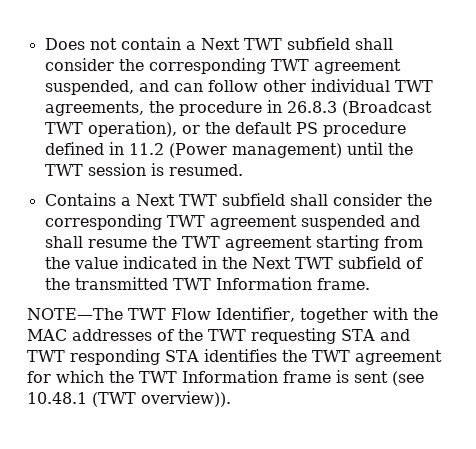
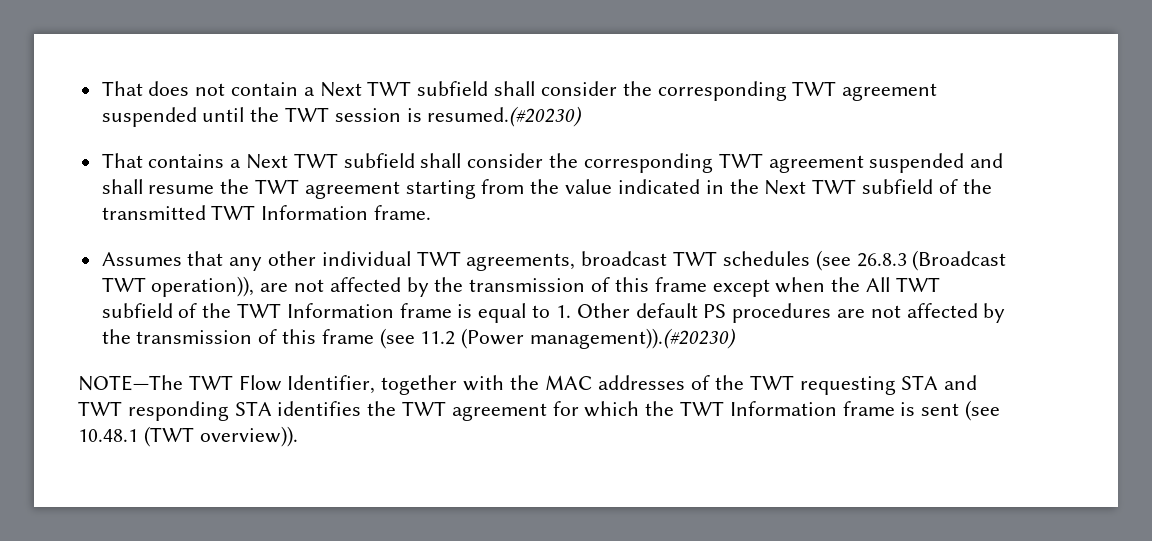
[44,38,85,50] Does -> [101,81,190,96] That does
[44,79,433,95] [44,100,432,116] [44,121,406,137] [44,142,342,158] suspended, and can follow other individual TWT agreements, the procedure in 26.8.3 (Broadcast TWT operation), or the default PS procedure defined in 11.2 (Power management) -> [101,107,197,127] suspended
[168,164,243,176] [44,193,116,206] resumed. // Contains -> [427,106,583,127] [101,153,225,168] resumed.(#20230) // That contains
(370, 284) none -> [101,250,1007,271] [101,276,940,297] [101,303,1006,323] [101,328,737,349] // Assumes that any other individual TWT agreements, broadcast TWT schedules (see 26.8.3 (Broadcast TWT operation)), are not affected by the transmission of this frame except when the All TWT subfield of the TWT Information frame is equal to 1. Other default PS procedures are not affected by the transmission of this frame (see 11.2 (Power management)).(#20230)

